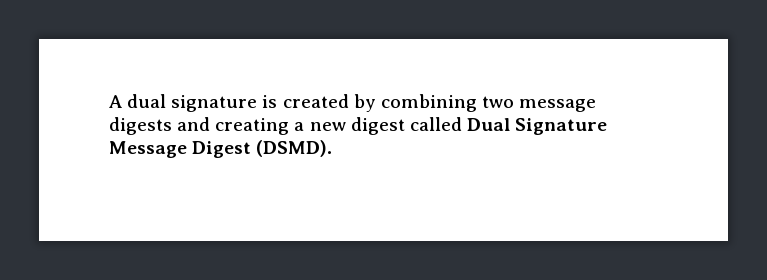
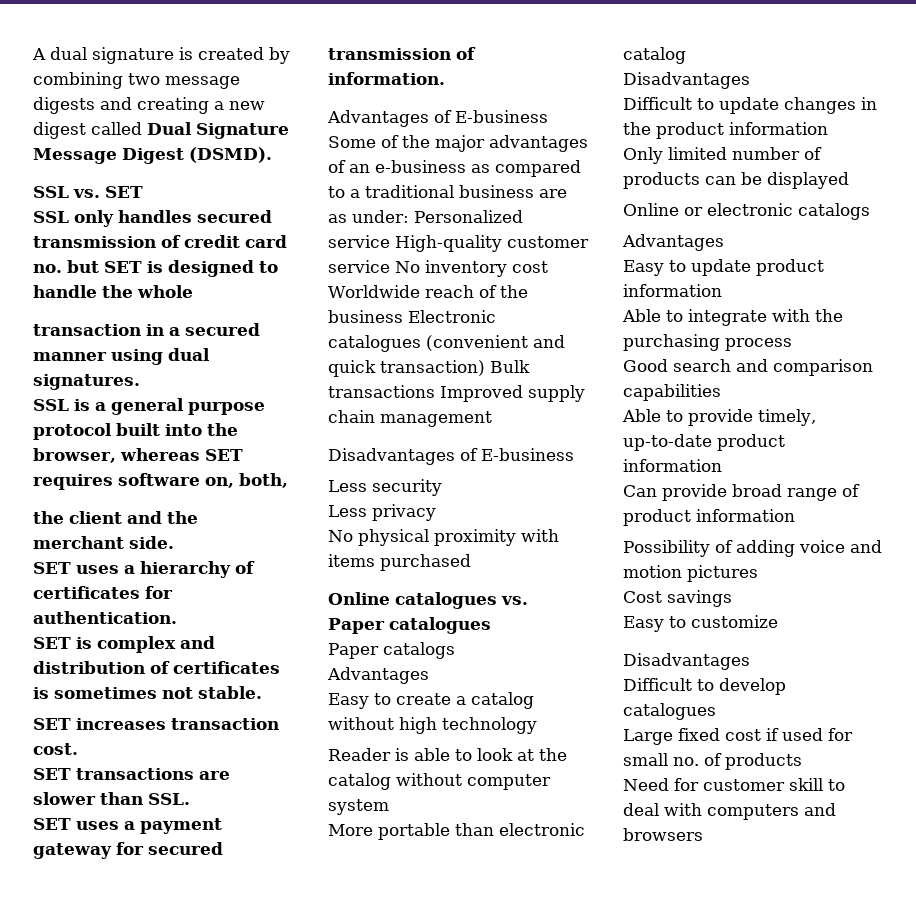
(333, 148) none -> [33,186,143,198] [33,210,272,227] [33,235,287,248] [33,260,278,277] [33,285,193,298] [33,323,260,336] [33,348,210,365] [33,374,140,390] [33,398,265,415] [33,423,238,440] [33,448,243,463] [33,473,288,490] [33,511,198,524] [33,536,174,549] [33,561,255,578] [33,586,173,599] [33,611,177,624] [33,636,215,653] [33,661,280,674] [33,686,262,699] [33,718,279,730] [33,743,78,755] [33,768,230,780] [33,792,190,805] [33,818,222,834] [33,842,223,859] [328,47,476,60] [328,72,445,85] [327,110,548,127] [328,135,588,152] [328,160,581,177] [328,185,567,198] [328,210,523,223] [328,235,589,252] [328,260,548,277] [328,285,528,298] [328,310,496,323] [328,335,565,352] [328,360,530,377] [328,385,585,402] [328,410,492,427] [328,448,574,465] [328,479,442,496] [328,504,436,521] [328,529,559,546] [328,554,471,571] [328,592,528,609] [328,617,491,634] [328,642,455,659] [327,667,429,684] [328,692,534,709] [328,717,537,734] [328,748,567,761] [328,773,551,790] [328,799,389,815] [328,823,585,840] [623,47,686,64] [623,72,750,89] [623,97,877,114] [623,122,828,139] [623,147,822,164] [623,172,849,189] [623,203,870,220] [622,234,724,251] [623,259,824,276] [623,284,722,297] [622,309,843,326] [623,334,792,351] [623,359,873,376] [623,384,721,401] [622,409,816,426] [623,434,785,451] [623,459,722,472] [623,484,860,501] [623,509,795,526] [623,540,882,557] [623,565,758,582] [623,590,732,607] [623,615,778,632] [623,653,750,670] [623,678,786,695] [623,703,716,720] [623,728,853,745] [623,753,802,770] [623,778,845,791] [623,803,836,820] [623,828,703,841] // SSL vs. SET // SSL only handles secured transmission of credit card no. but SET is designed to handle the whole // transaction in a secured manner using dual signatures. // SSL is a general purpose protocol built into the browser, whereas SET requires software on, both, // the client and the merchant side. // SET uses a hierarchy of certificates for authentication. // SET is complex and distribution of certificates is sometimes not stable. // SET increases transaction cost. // SET transactions are slower than SSL. // SET uses a payment gateway for secured transmission of information. // Advantages of E-business Some of the major advantages of an e-business as compared to a traditional business are as under: Personalized service High-quality customer service No inventory cost Worldwide reach of the business Electronic catalogues (convenient and quick transaction) Bulk transactions Improved supply chain management // Disadvantages of E-business // Less security // Less privacy // No physical proximity with items purchased // Online catalogues vs. Paper catalogues // Paper catalogs // Advantages // Easy to create a catalog without high technology // Reader is able to look at the catalog without computer system // More portable than electronic catalog // Disadvantages // Difficult to update changes in the product information // Only limited number of products can be displayed // Online or electronic catalogs // Advantages // Easy to update product information // Able to integrate with the purchasing process // Good search and comparison capabilities // Able to provide timely, up-to-date product information // Can provide broad range of product information // Possibility of adding voice and motion pictures // Cost savings // Easy to customize // Disadvantages // Difficult to develop catalogues // Large fixed cost if used for small no. of products // Need for customer skill to deal with computers and browsers

